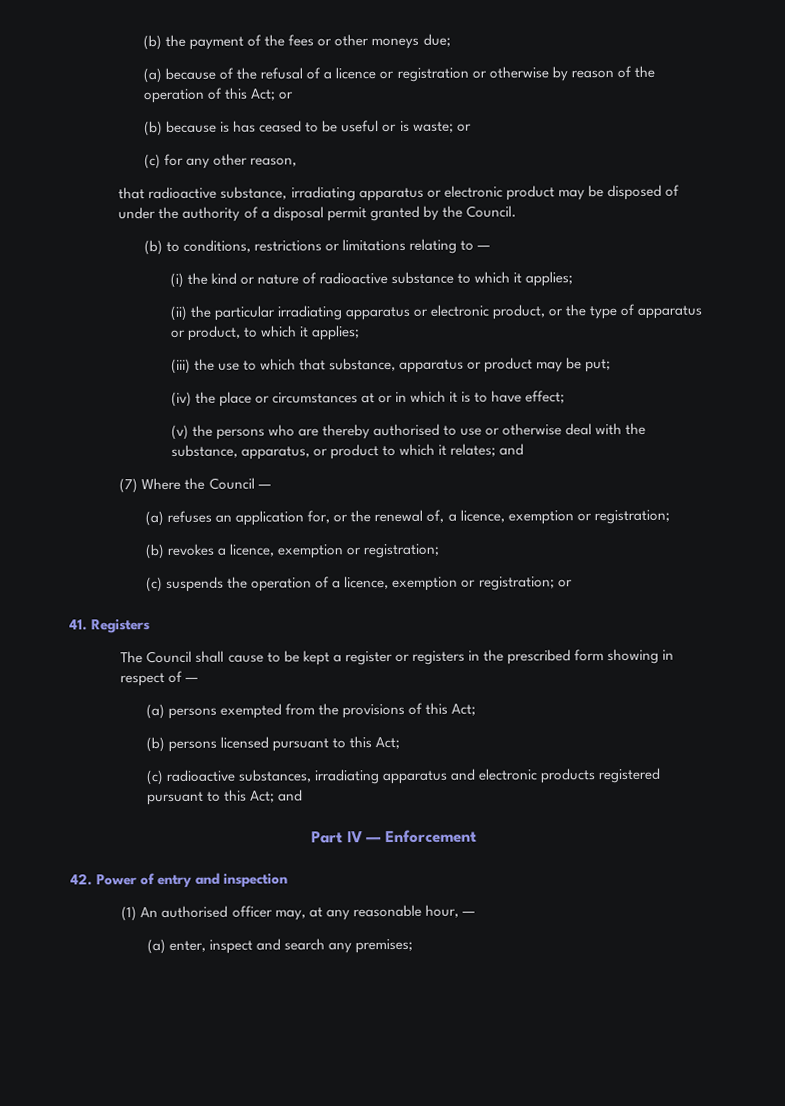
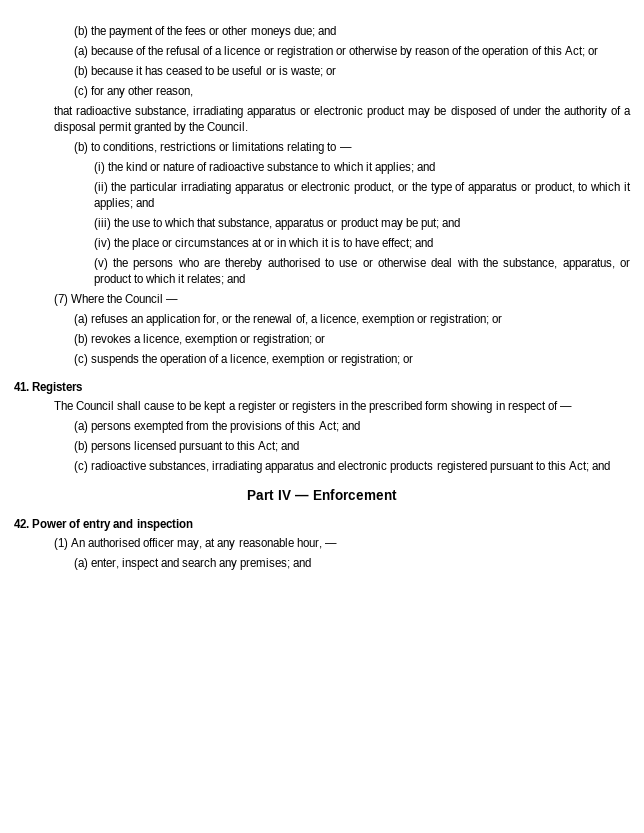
(451, 40) none -> [317,26,336,35] and
[220,121,231,133] is -> [135,66,143,75] it
(574, 279) none -> [416,162,435,171] and
(360, 333) none -> [135,198,154,207] and
(612, 366) none -> [442,218,461,227] and
(566, 397) none -> [415,238,434,247] and
(670, 517) none -> [492,315,503,323] or
(441, 551) none -> [315,335,326,343] or
(477, 709) none -> [341,421,360,430] and
(401, 743) none -> [281,441,300,450] and
(414, 946) none -> [293,558,312,567] and

